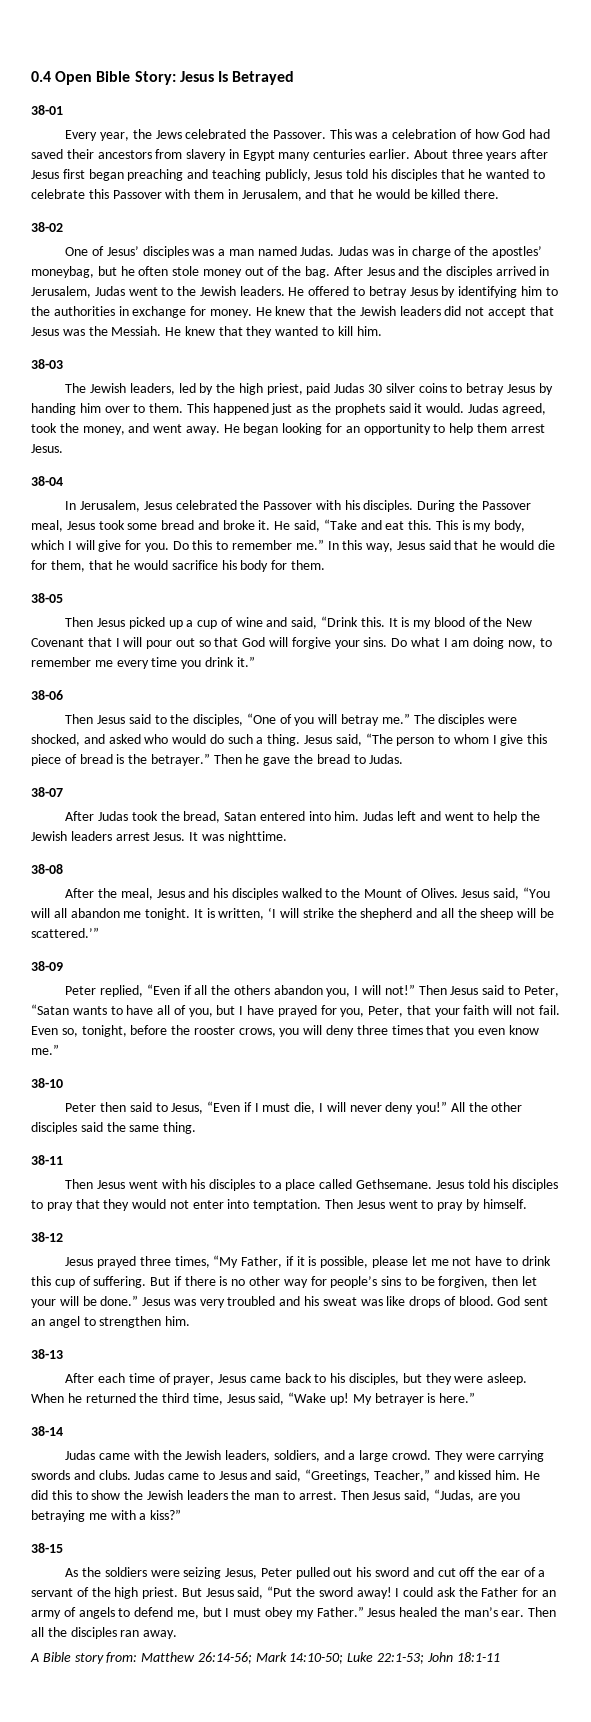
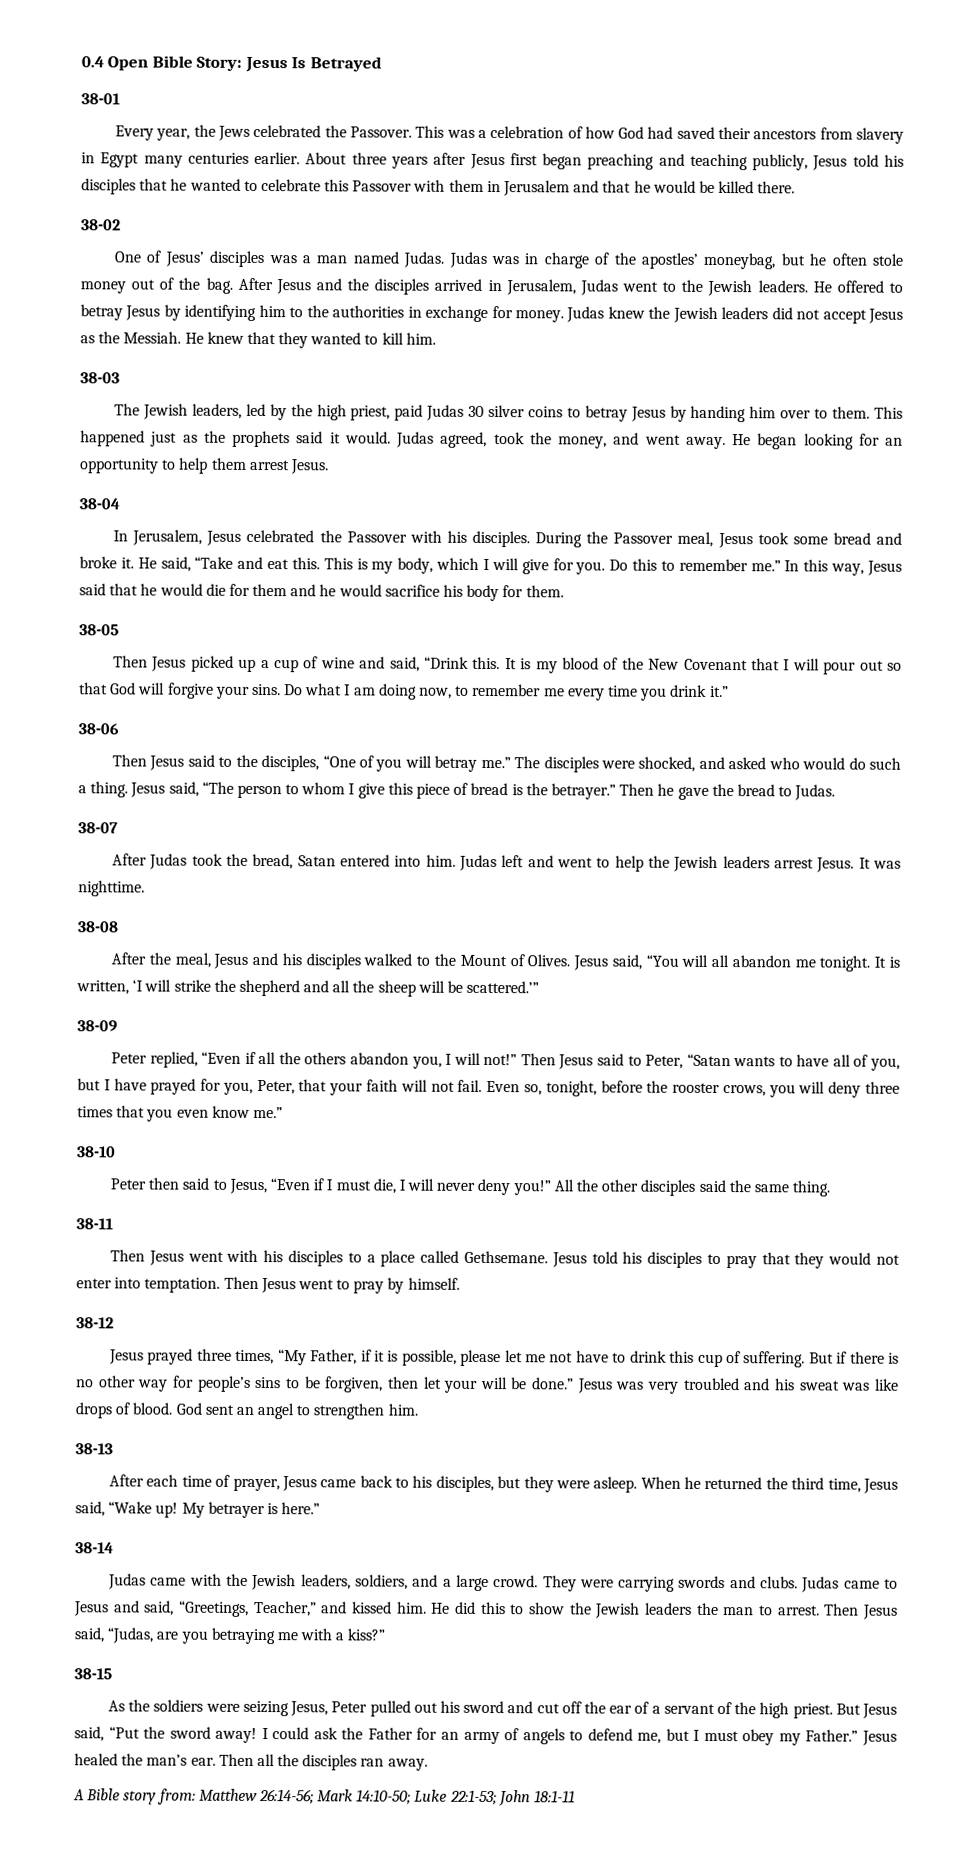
[241,189,302,201] Jerusalem, -> [503,180,571,197] Jerusalem
[255,306,334,316] He knew that -> [566,306,645,323] Judas knew
[529,306,554,316] [31,327,85,336] that Jesus was -> [868,308,904,324] [80,335,95,344] Jesus as
[50,560,113,572] them, that -> [252,583,317,597] them and

